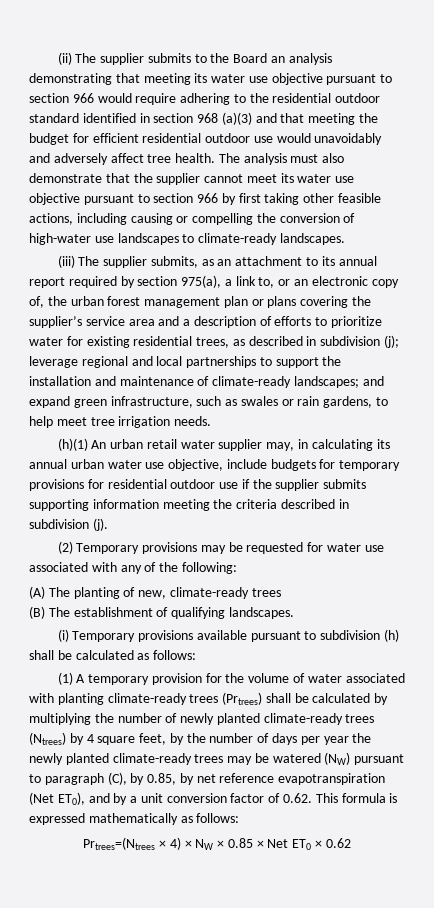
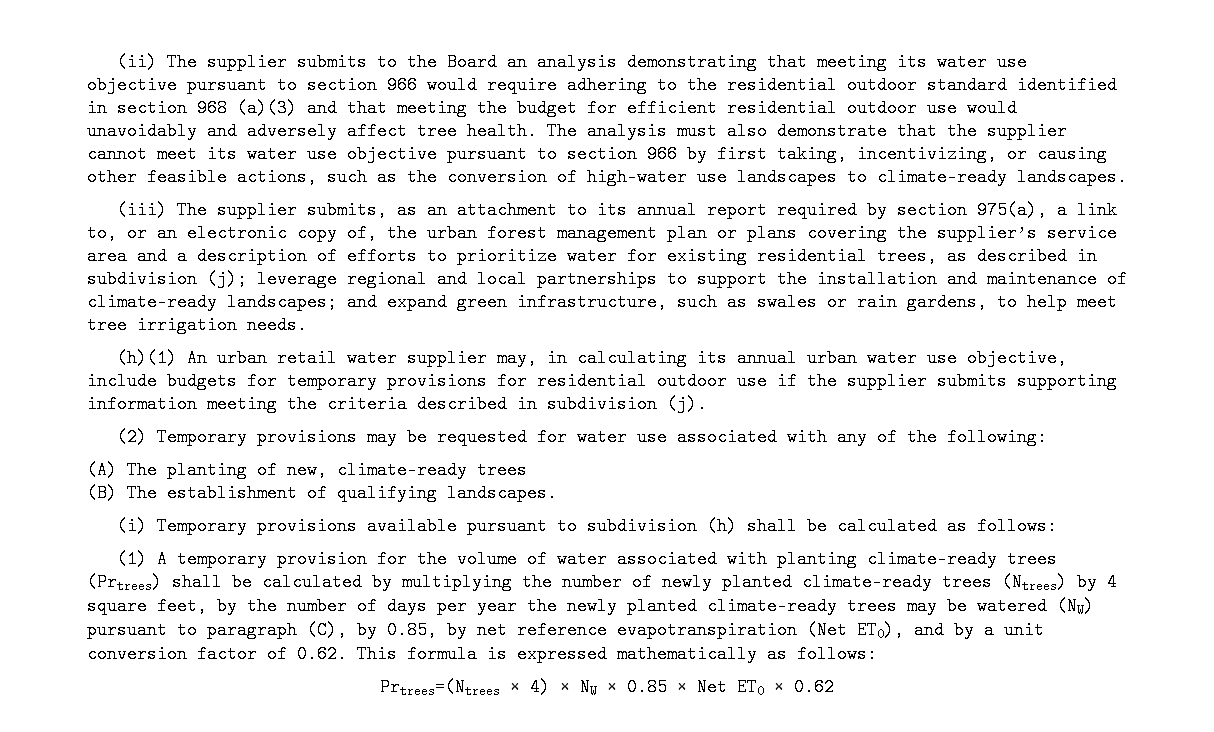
[264,193,382,205] [29,213,254,225] taking other feasible actions, including causing or compelling -> [777,145,1107,163] [87,168,397,186] taking, incentivizing, or causing other feasible actions, such as

